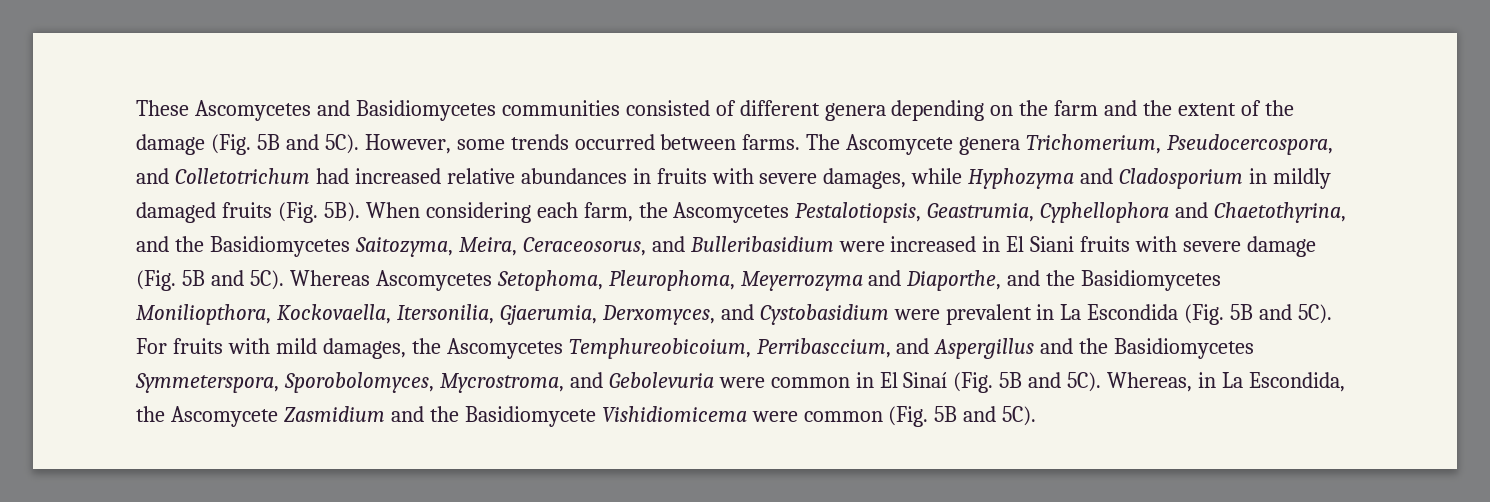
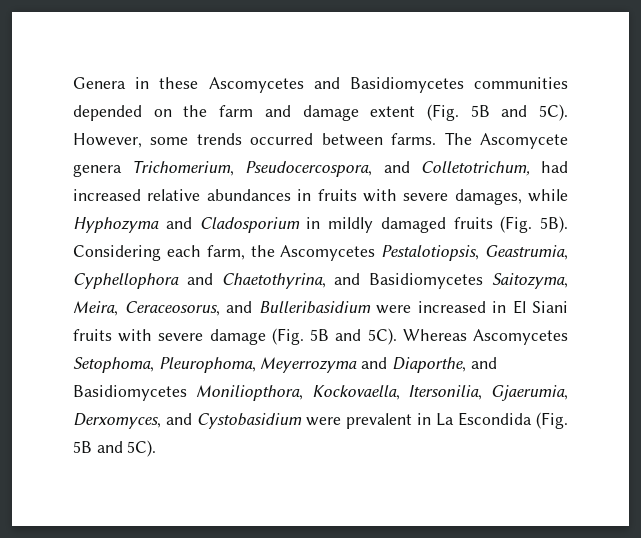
[136,100,189,116] These -> [73,77,199,89] Genera in these
[625,100,1294,121] [136,134,205,155] consisted of different genera depending on the farm and the extent of the damage -> [73,105,416,121] depended on the farm and damage extent
[174,168,310,184] Colletotrichum -> [420,161,530,176] Colletotrichum,
[365,202,531,223] When considering -> [73,245,161,261] Considering
[174,236,204,252] the -> (361, 279) none
[1046,270,1076,286] the -> (497, 363) none
[136,338,1255,359] [135,372,1345,393] [136,406,1037,427] For fruits with mild damages, the Ascomycetes Temphureobicoium, Perribasccium, and Aspergillus and the Basidiomycetes Symmeterspora, Sporobolomyces, Mycrostroma, and Gebolevuria were common in El Sinaí (Fig. 5B and 5C). Whereas, in La Escondida, the Ascomycete Zasmidium and the Basidiomycete Vishidiomicema were common (Fig. 5B and 5C). -> (157, 448) none

